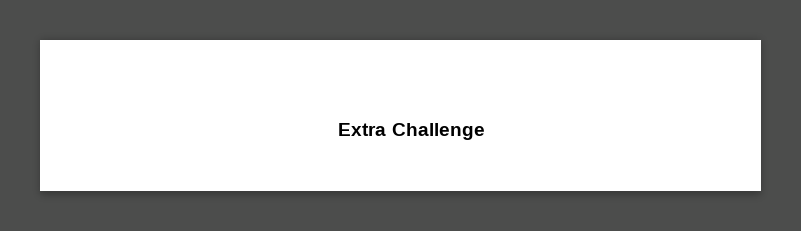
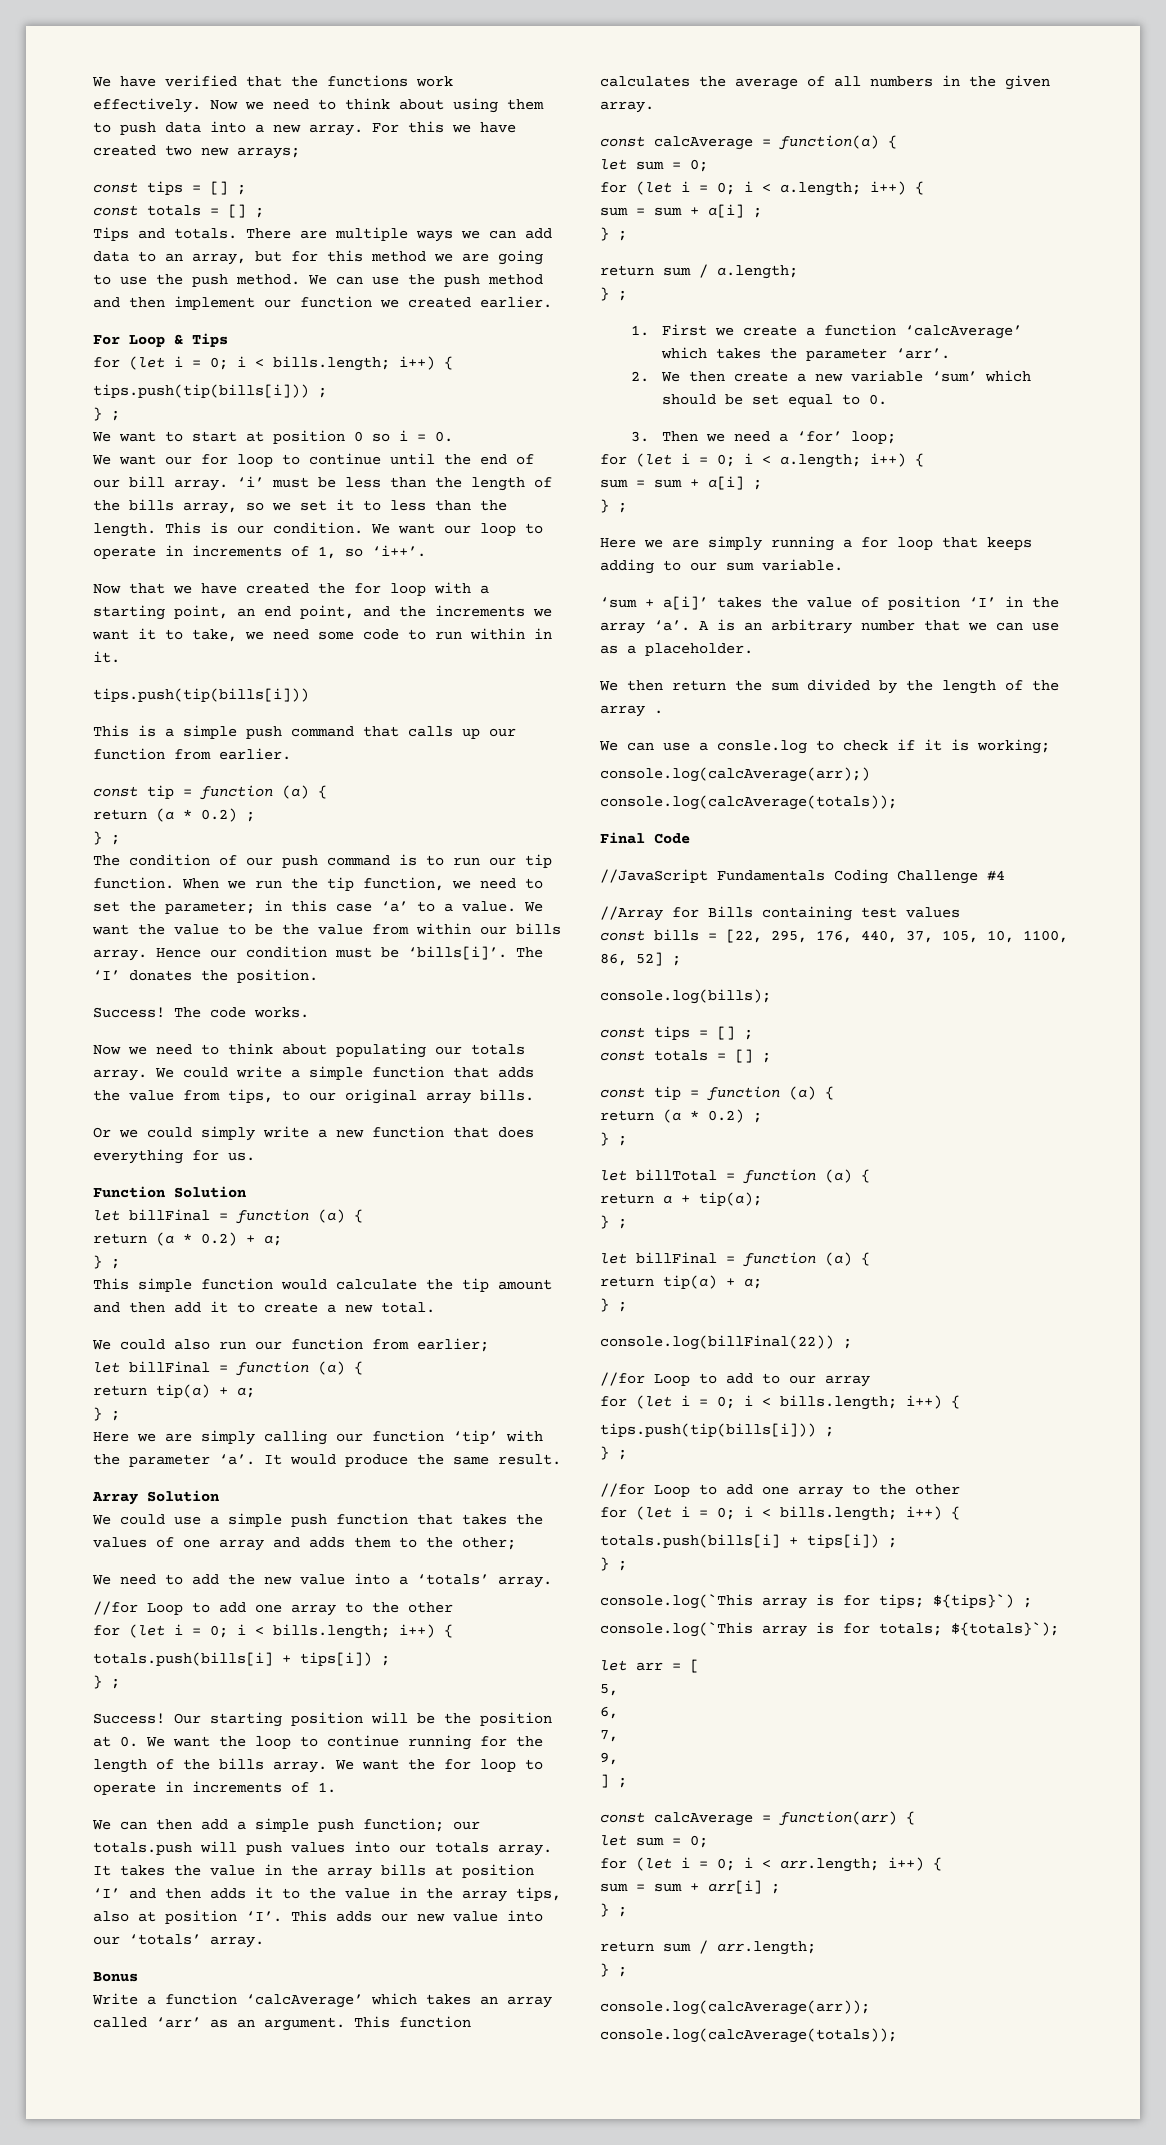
[338,123,485,140] Extra Challenge -> [92,75,453,87] [93,98,544,113] [93,121,516,136] [93,145,300,159] [93,181,246,195] [93,204,264,218] [93,227,552,242] [93,250,543,265] [93,274,543,287] [93,296,552,310] [93,333,228,347] [93,356,453,371] [93,384,327,398] [93,407,120,421] [92,430,453,444] [92,453,534,467] [93,476,552,491] [93,499,507,514] [93,522,543,537] [93,545,426,559] [93,582,489,596] [93,605,552,620] [92,628,552,642] [93,651,120,663] [93,688,309,702] [93,725,516,739] [93,748,291,760] [93,785,327,800] [93,808,255,822] [93,831,120,845] [93,854,552,868] [93,877,543,891] [93,900,543,914] [92,923,561,935] [93,946,543,961] [93,969,318,983] [93,1007,309,1018] [93,1043,525,1058] [93,1066,534,1081] [93,1089,534,1104] [93,1126,534,1141] [93,1149,255,1164] [93,1186,247,1198] [93,1209,363,1224] [93,1232,282,1246] [93,1255,120,1269] [93,1278,552,1292] [93,1301,435,1313] [92,1338,489,1352] [93,1361,363,1376] [93,1384,255,1398] [93,1407,120,1421] [93,1430,543,1445] [93,1454,561,1467] [92,1490,220,1505] [92,1513,543,1527] [93,1537,516,1551] [92,1573,552,1588] [93,1601,453,1616] [93,1624,453,1639] [93,1652,390,1666] [93,1675,120,1689] [93,1712,552,1727] [93,1735,543,1750] [93,1758,543,1773] [93,1781,336,1795] [92,1818,480,1832] [93,1841,552,1856] [93,1864,534,1879] [93,1887,561,1902] [93,1910,543,1924] [93,1934,264,1948] [93,1972,138,1982] [92,1993,552,2008] [93,2016,471,2031] [600,75,1050,90] [600,101,654,113] [600,135,897,150] [600,159,708,172] [600,181,924,196] [600,204,762,218] [600,227,627,241] [600,264,798,279] [600,287,627,301] [630,324,1022,339] [660,347,950,361] [630,370,1031,382] [661,394,887,407] [630,431,896,444] [600,453,924,468] [600,476,762,490] [600,499,627,513] [600,536,1032,551] [600,559,843,574] [600,596,1059,610] [600,619,1059,634] [600,643,753,656] [599,679,1059,694] [600,705,663,717] [599,739,1050,754] [600,767,870,782] [600,795,897,810] [600,832,690,844] [600,869,1005,884] [600,906,960,921] [600,929,1068,943] [600,952,681,966] [600,989,771,1004] [600,1026,753,1040] [600,1049,771,1063] [600,1086,834,1101] [600,1109,762,1123] [600,1132,627,1146] [600,1169,870,1184] [600,1192,762,1206] [600,1215,627,1229] [600,1252,870,1267] [600,1275,762,1289] [600,1298,627,1312] [600,1335,852,1350] [600,1372,870,1387] [600,1395,960,1410] [600,1423,834,1437] [600,1446,627,1460] [600,1483,960,1498] [600,1506,960,1521] [600,1534,897,1548] [600,1557,627,1571] [600,1594,1032,1609] [600,1622,1059,1637] [600,1659,699,1673] [600,1684,618,1696] [600,1706,618,1719] [600,1730,618,1742] [600,1752,618,1765] [600,1774,627,1788] [600,1811,915,1826] [600,1835,708,1848] [600,1857,942,1872] [600,1880,780,1894] [600,1903,627,1917] [600,1940,816,1955] [600,1963,627,1977] [600,2000,870,2015] [600,2028,897,2043] We have verified that the functions work effectively. Now we need to think about using them to push data into a new array. For this we have created two new arrays; // const tips = [] ; // const totals = [] ; // Tips and totals. There are multiple ways we can add data to an array, but for this method we are going to use the push method. We can use the push method and then implement our function we created earlier. // For Loop & Tips // for (let i = 0; i < bills.length; i++) { // tips.push(tip(bills[i])) ; // } ; // We want to start at position 0 so i = 0. // We want our for loop to continue until the end of our bill array. ‘i’ must be less than the length of the bills array, so we set it to less than the length. This is our condition. We want our loop to operate in increments of 1, so ‘i++’. // Now that we have created the for loop with a starting point, an end point, and the increments we want it to take, we need some code to run within in it. // tips.push(tip(bills[i])) // This is a simple push command that calls up our function from earlier. // const tip = function (a) { // return (a * 0.2) ; // } ; // The condition of our push command is to run our tip function. When we run the tip function, we need to set the parameter; in this case ‘a’ to a value. We want the value to be the value from within our bills array. Hence our condition must be ‘bills[i]’. The ‘I’ donates the position. // Success! The code works. // Now we need to think about populating our totals array. We could write a simple function that adds the value from tips, to our original array bills. // Or we could simply write a new function that does everything for us. // Function Solution // let billFinal = function (a) { // return (a * 0.2) + a; // } ; // This simple function would calculate the tip amount and then add it to create a new total. // We could also run our function from earlier; // let billFinal = function (a) { // return tip(a) + a; // } ; // Here we are simply calling our function ‘tip’ with the parameter ‘a’. It would produce the same result. // Array Solution // We could use a simple push function that takes the values of one array and adds them to the other; // We need to add the new value into a ‘totals’ array. // //for Loop to add one array to the other // for (let i = 0; i < bills.length; i++) { // totals.push(bills[i] + tips[i]) ; // } ; // Success! Our starting position will be the position at 0. We want the loop to continue running for the length of the bills array. We want the for loop to operate in increments of 1. // We can then add a simple push function; our totals.push will push values into our totals array. It takes the value in the array bills at position ‘I’ and then adds it to the value in the array tips, also at position ‘I’. This adds our new value into our ‘totals’ array. // Bonus // Write a function ‘calcAverage’ which takes an array called ‘arr’ as an argument. This function calculates the average of all numbers in the given array. // const calcAverage = function(a) { // let sum = 0; // for (let i = 0; i < a.length; i++) { // sum = sum + a[i] ; // } ; // return sum / a.length; // } ; // 1. First we create a function ‘calcAverage’ which takes the parameter ‘arr’. // 2. We then create a new variable ‘sum’ which should be set equal to 0. // 3. Then we need a ‘for’ loop; // for (let i = 0; i < a.length; i++) { // sum = sum + a[i] ; // } ; // Here we are simply running a for loop that keeps adding to our sum variable. // ‘sum + a[i]’ takes the value of position ‘I’ in the array ‘a’. A is an arbitrary number that we can use as a placeholder. // We then return the sum divided by the length of the array . // We can use a consle.log to check if it is working; // console.log(calcAverage(arr);) // console.log(calcAverage(totals)); // Final Code // //JavaScript Fundamentals Coding Challenge #4 // //Array for Bills containing test values // const bills = [22, 295, 176, 440, 37, 105, 10, 1100, 86, 52] ; // console.log(bills); // const tips = [] ; // const totals = [] ; // const tip = function (a) { // return (a * 0.2) ; // } ; // let billTotal = function (a) { // return a + tip(a); // } ; // let billFinal = function (a) { // return tip(a) + a; // } ; // console.log(billFinal(22)) ; // //for Loop to add to our array // for (let i = 0; i < bills.length; i++) { // tips.push(tip(bills[i])) ; // } ; // //for Loop to add one array to the other // for (let i = 0; i < bills.length; i++) { // totals.push(bills[i] + tips[i]) ; // } ; // console.log(`This array is for tips; ${tips}`) ; // console.log(`This array is for totals; ${totals}`); // let arr = [ // 5, // 6, // 7, // 9, // ] ; // const calcAverage = function(arr) { // let sum = 0; // for (let i = 0; i < arr.length; i++) { // sum = sum + arr[i] ; // } ; // return sum / arr.length; // } ; // console.log(calcAverage(arr)); // console.log(calcAverage(totals));

